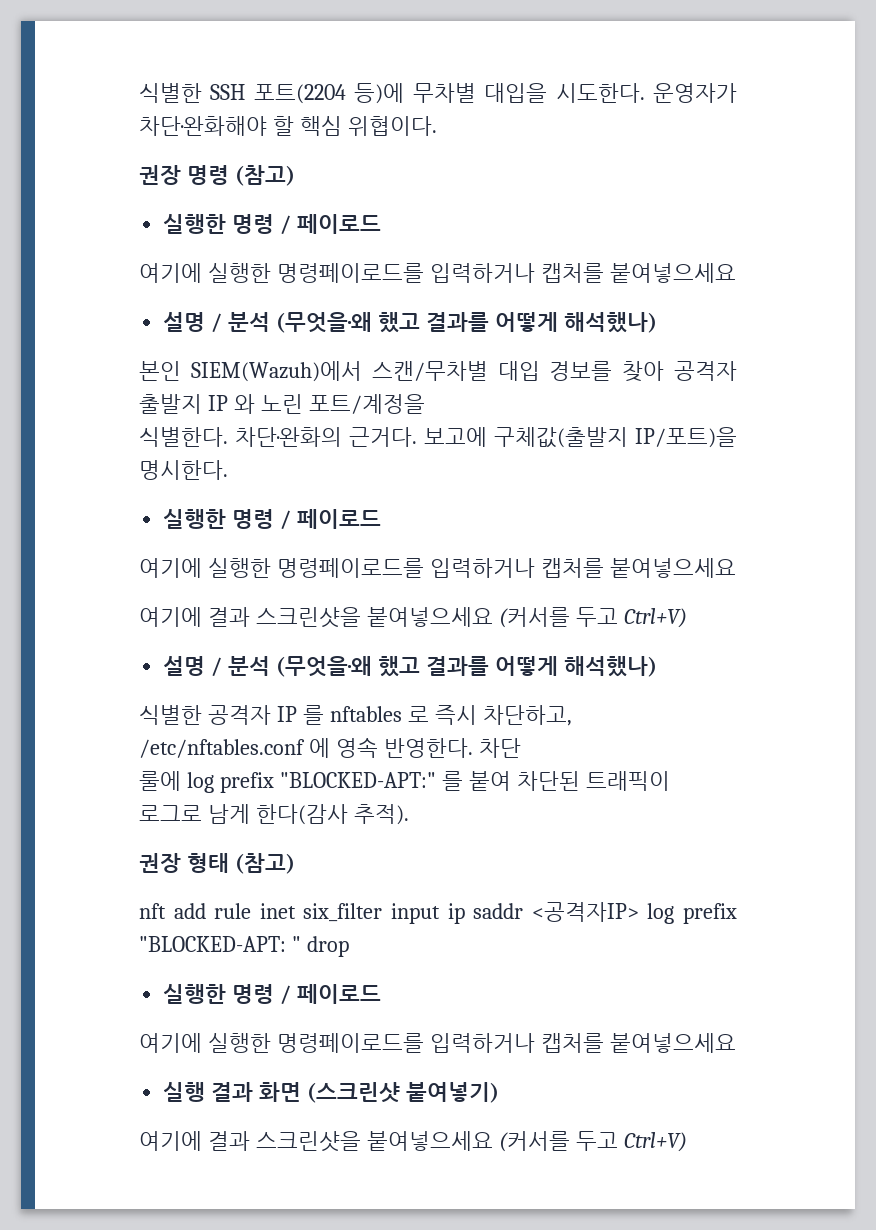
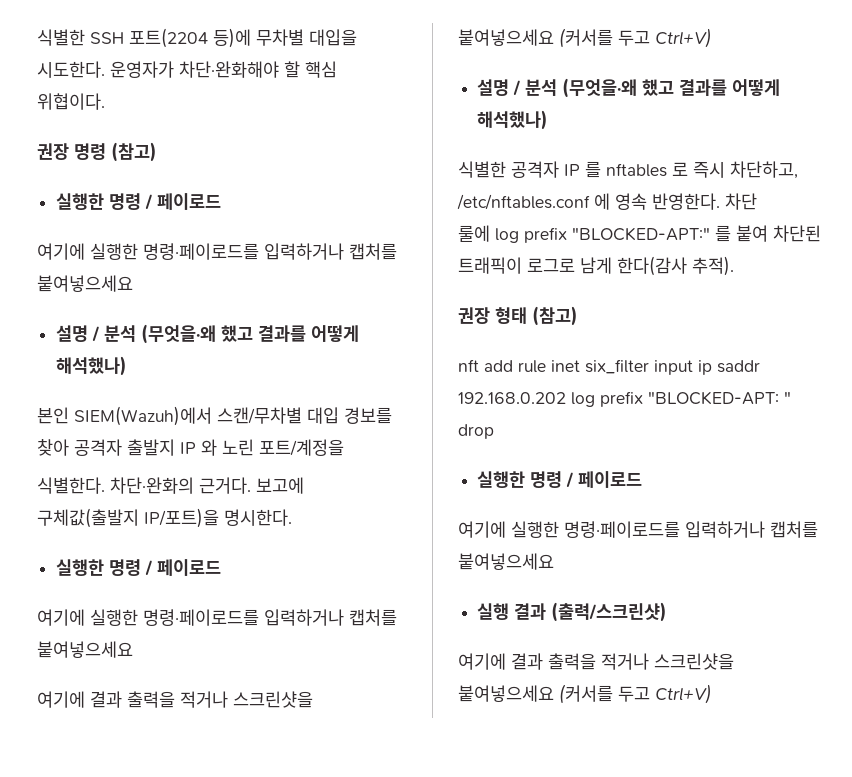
(250, 617) none -> [127,691,228,708] 출력을 적거나
[531,902,639,922] <공격자IP> -> [458,392,566,404] 192.168.0.202
[259,1082,499,1103] [139,1131,250,1151] 화면 (스크린샷 붙여넣기) // 여기에 결과 -> [551,602,668,622] [458,653,649,670] (출력/스크린샷) // 여기에 결과 출력을 적거나

